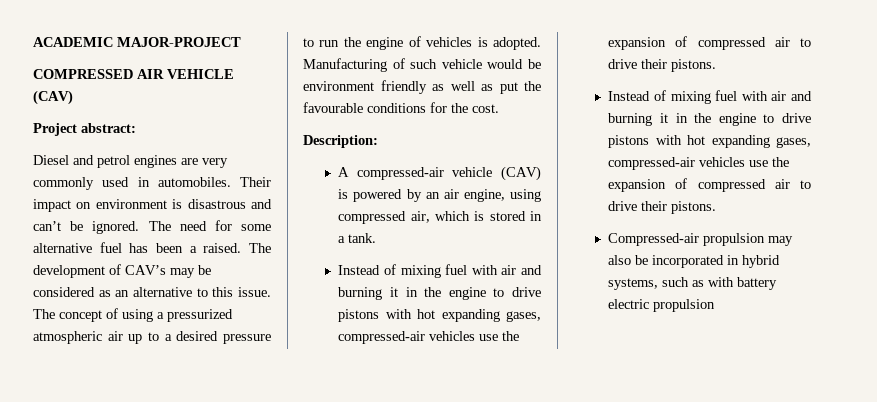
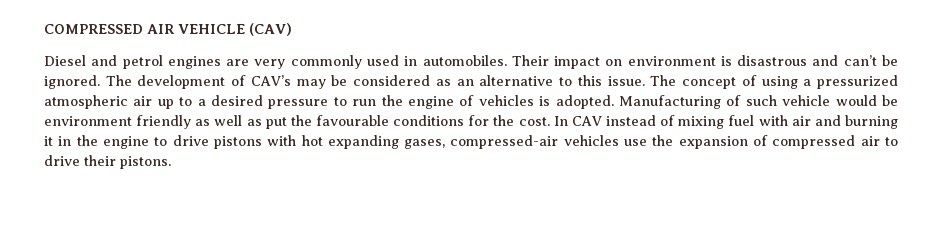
[33,37,241,47] ACADEMIC MAJOR-PROJECT // -> (44, 29) none
[33,123,136,136] // Project abstract: -> (292, 29) none
[179,220,271,231] [33,242,271,253] need for some alternative fuel has been a raised. The -> (132, 80) none
[303,135,378,148] [338,166,541,181] [338,189,541,202] [338,211,542,224] [338,233,377,243] [338,265,381,275] // Description: // A compressed-air vehicle (CAV) is powered by an air engine, using compressed air, which is stored in a tank. // Instead -> [553,115,656,126] In CAV instead
[608,90,812,104] [608,113,811,126] [608,135,811,148] [608,157,790,170] [608,178,811,192] [608,201,717,214] [608,233,794,246] [608,255,781,268] [608,277,778,290] [608,299,716,312] // Instead of mixing fuel with air and burning it in the engine to drive pistons with hot expanding gases, compressed-air vehicles use the expansion of compressed air to drive their pistons. // Compressed-air propulsion may also be incorporated in hybrid systems, such as with battery electric propulsion -> (171, 162) none

